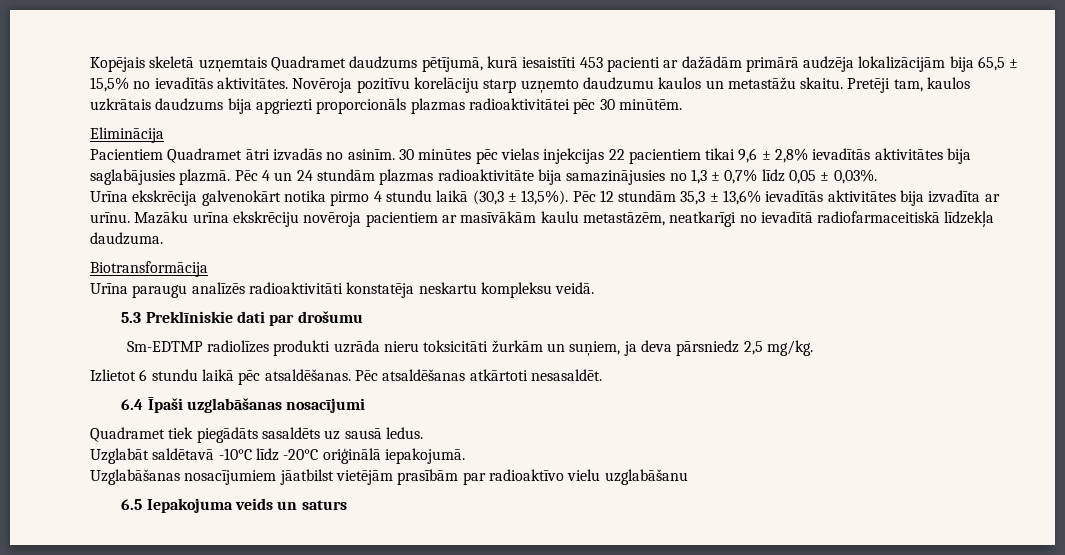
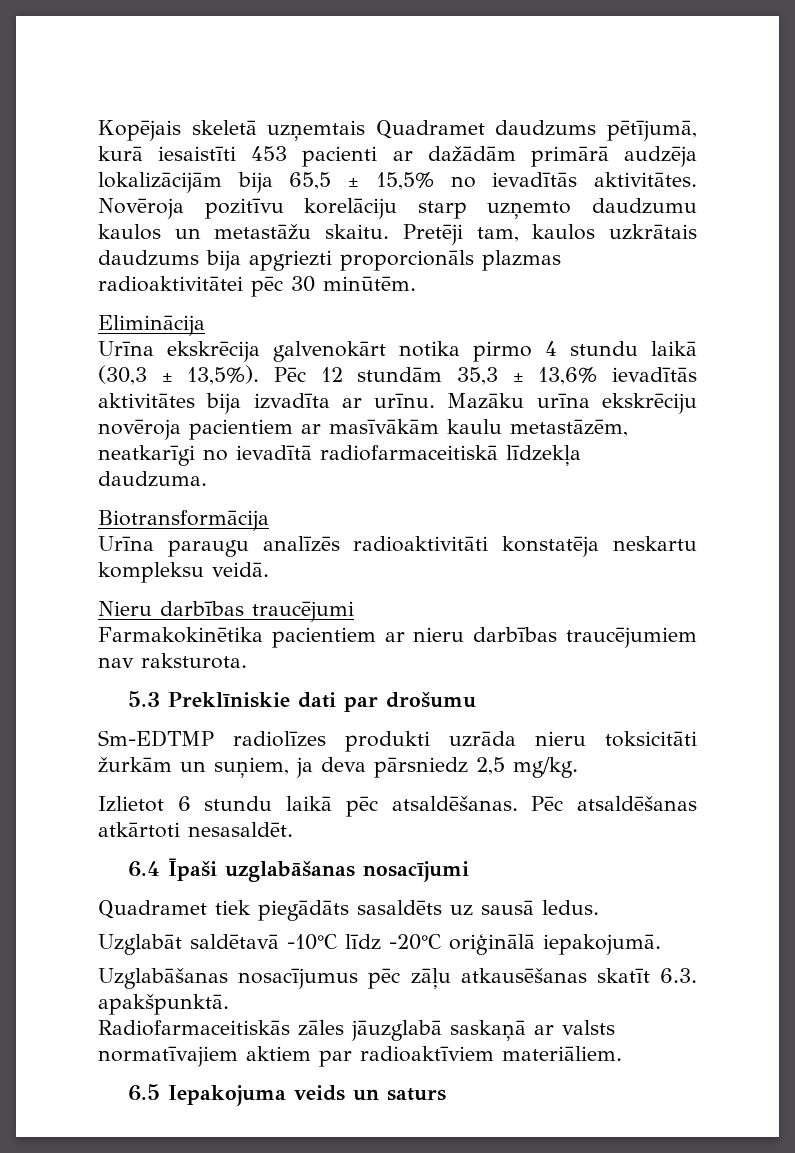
[90,148,972,164] [90,169,877,185] // Pacientiem Quadramet ātri izvadās no asinīm. 30 minūtes pēc vielas injekcijas 22 pacientiem tikai 9,6 ± 2,8% ievadītās aktivitātes bija saglabājusies plazmā. Pēc 4 un 24 stundām plazmas radioaktivitāte bija samazinājusies no 1,3 ± 0,7% līdz 0,05 ± 0,03%. -> (205, 325) none
(595, 288) none -> [98,601,354,622] [98,627,697,648] [98,653,247,669] // Nieru darbības traucējumi // Farmakokinētika pacientiem ar nieru darbības traucējumiem nav raksturota.
[184,469,688,485] nosacījumiem jāatbilst vietējām prasībām par radioaktīvo vielu uzglabāšanu -> [238,968,697,989] [98,994,229,1015] [98,1020,615,1041] [98,1046,622,1067] nosacījumus pēc zāļu atkausēšanas skatīt 6.3. apakšpunktā. // Radiofarmaceitiskās zāles jāuzglabā saskaņā ar valsts normatīvajiem aktiem par radioaktīviem materiāliem.

